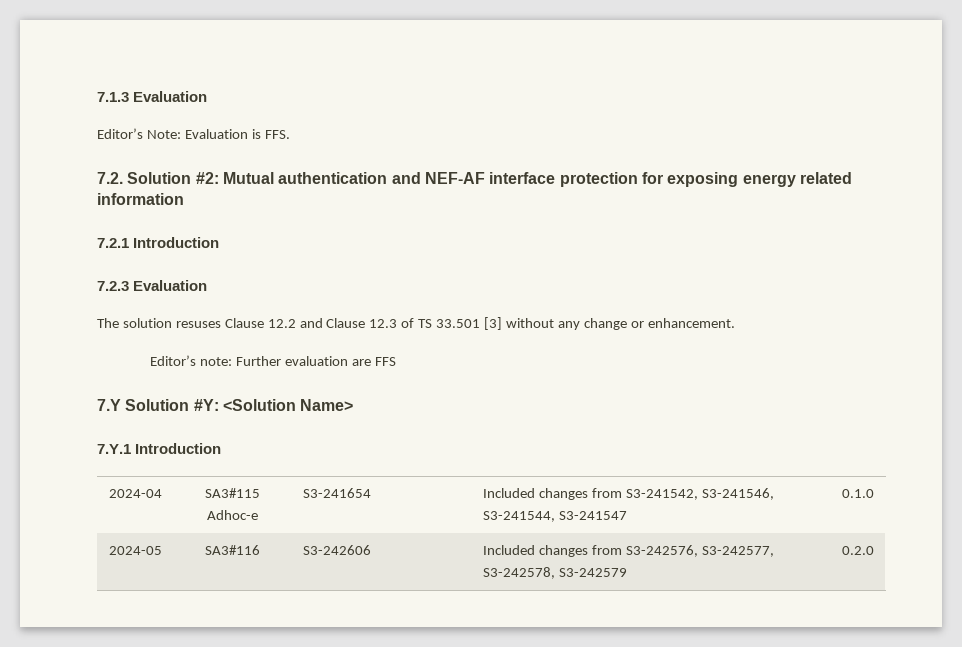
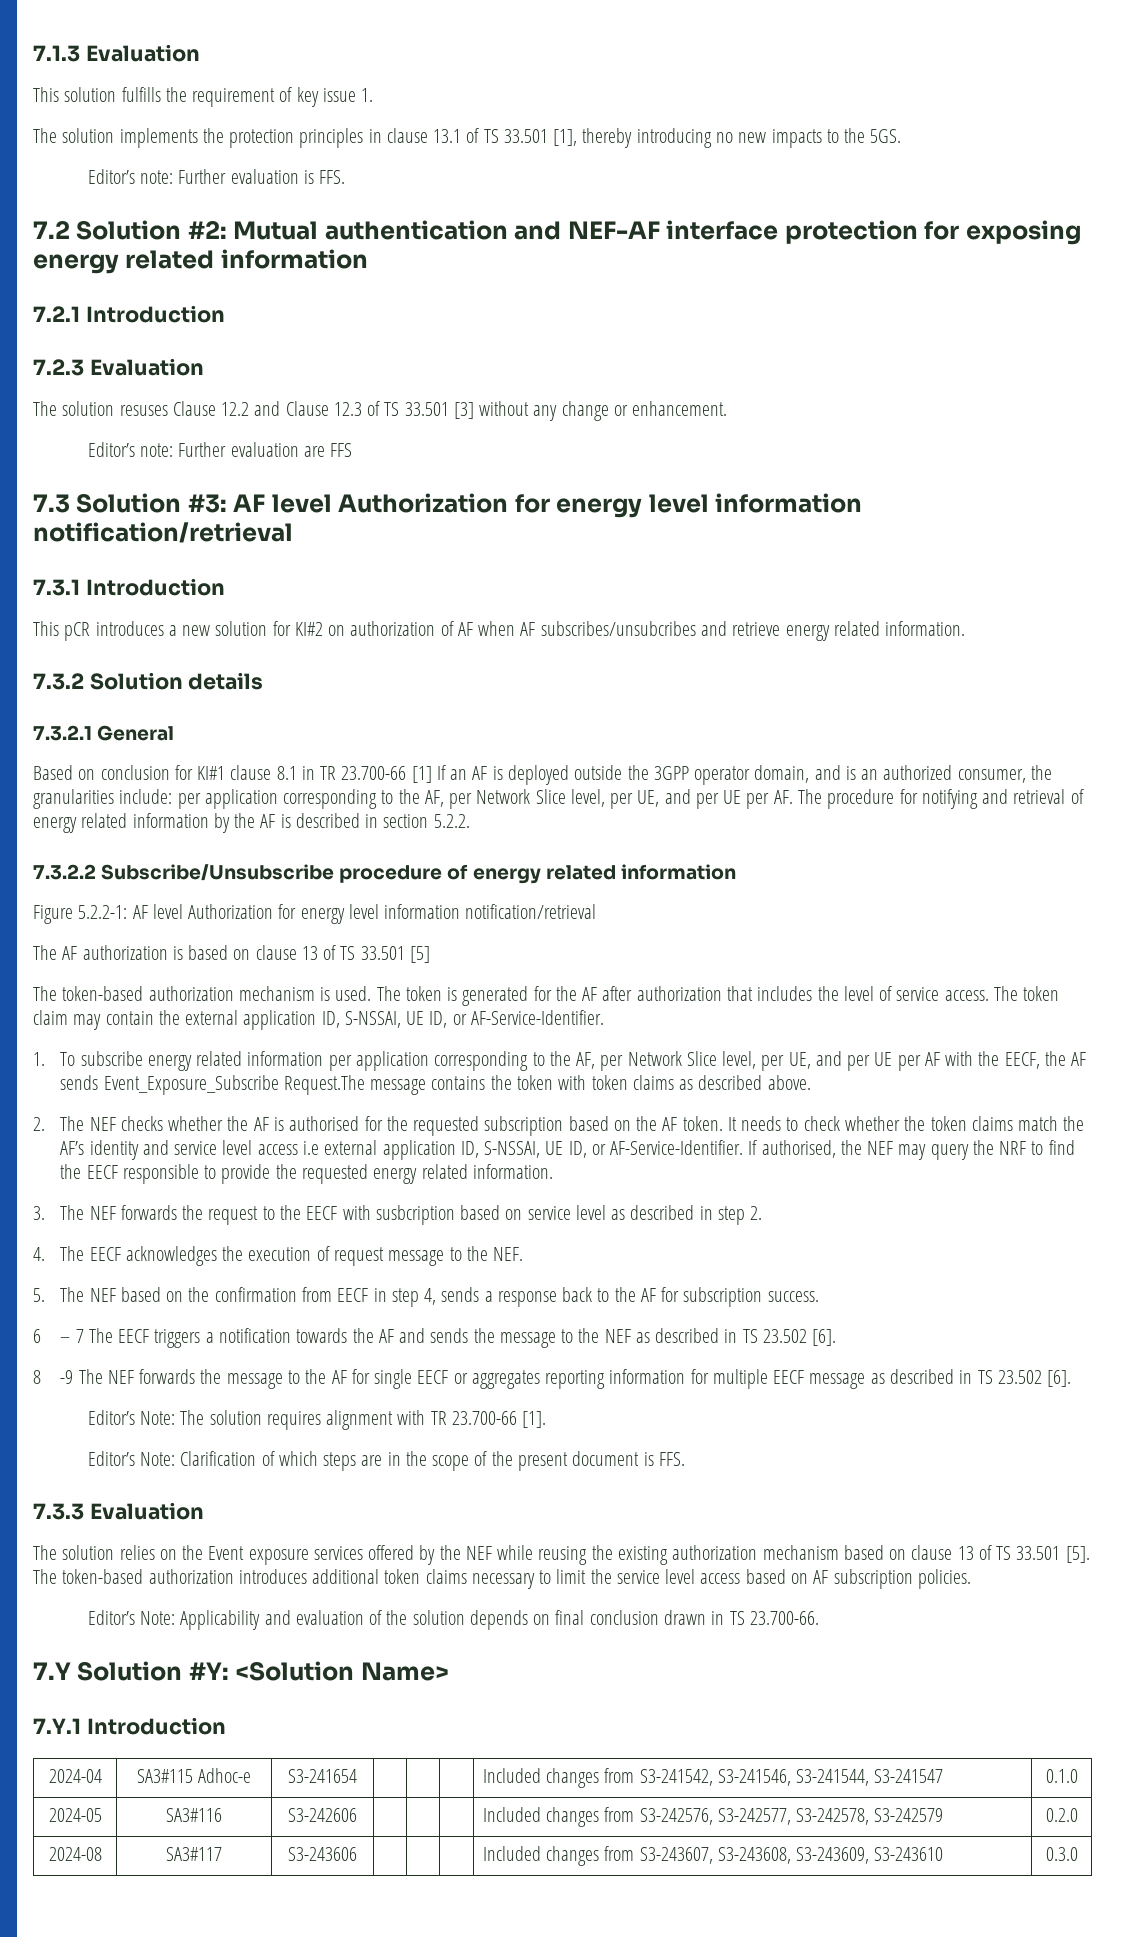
[97,128,290,139] [97,172,123,184] Editor’s Note: Evaluation is FFS. // 7.2. -> [33,87,374,107] [33,128,902,148] [87,169,346,184] [33,220,70,239] This solution fulfills the requirement of key issue 1. // The solution implements the protection principles in clause 13.1 of TS 33.501 [1], thereby introducing no new impacts to the 5GS. // Editor’s note: Further evaluation is FFS. // 7.2
(396, 361) none -> [33,493,863,518] [33,522,293,543] [33,578,225,596] [33,621,966,641] [33,672,264,690] [33,725,175,741] [33,765,1052,785] [33,789,1084,809] [33,813,470,833] [33,864,736,884] [33,904,597,924] [33,945,430,963] [33,986,1060,1006] [33,1010,604,1030] [33,1051,1087,1071] [60,1075,811,1095] [33,1116,1085,1136] [60,1140,1075,1160] [60,1164,553,1184] [33,1205,763,1225] [33,1246,524,1266] [33,1287,819,1307] [33,1328,837,1348] [33,1369,1072,1389] [87,1410,547,1430] [87,1451,685,1471] [33,1502,204,1520] [33,1545,1090,1565] [33,1569,971,1589] [87,1610,819,1630] // 7.3 Solution #3: AF level Authorization for energy level information notification/retrieval // 7.3.1 Introduction // This pCR introduces a new solution for KI#2 on authorization of AF when AF subscribes/unsubcribes and retrieve energy related information. // 7.3.2 Solution details // 7.3.2.1 General // Based on conclusion for KI#1 clause 8.1 in TR 23.700-66 [1] If an AF is deployed outside the 3GPP operator domain, and is an authorized consumer, the granularities include: per application corresponding to the AF, per Network Slice level, per UE, and per UE per AF. The procedure for notifying and retrieval of energy related information by the AF is described in section 5.2.2. // 7.3.2.2 Subscribe/Unsubscribe procedure of energy related information // Figure 5.2.2-1: AF level Authorization for energy level information notification/retrieval // The AF authorization is based on clause 13 of TS 33.501 [5] // The token-based authorization mechanism is used. The token is generated for the AF after authorization that includes the level of service access. The token claim may contain the external application ID, S-NSSAI, UE ID, or AF-Service-Identifier. // 1. To subscribe energy related information per application corresponding to the AF, per Network Slice level, per UE, and per UE per AF with the EECF, the AF sends Event_Exposure_Subscribe Request.The message contains the token with token claims as described above. // 2. The NEF checks whether the AF is authorised for the requested subscription based on the AF token. It needs to check whether the token claims match the AF’s identity and service level access i.e external application ID, S-NSSAI, UE ID, or AF-Service-Identifier. If authorised, the NEF may query the NRF to find the EECF responsible to provide the requested energy related information. // 3. The NEF forwards the request to the EECF with susbcription based on service level as described in step 2. // 4. The EECF acknowledges the execution of request message to the NEF. // 5. The NEF based on the confirmation from EECF in step 4, sends a response back to the AF for subscription success. // 6 – 7 The EECF triggers a notification towards the AF and sends the message to the NEF as described in TS 23.502 [6]. // 8 -9 The NEF forwards the message to the AF for single EECF or aggregates reporting information for multiple EECF message as described in TS 23.502 [6]. // Editor’s Note: The solution requires alignment with TR 23.700-66 [1]. // Editor’s Note: Clarification of which steps are in the scope of the present document is FFS. // 7.3.3 Evaluation // The solution relies on the Event exposure services offered by the NEF while reusing the existing authorization mechanism based on clause 13 of TS 33.501 [5]. The token-based authorization introduces additional token claims necessary to limit the service level access based on AF subscription policies. // Editor’s Note: Applicability and evaluation of the solution depends on final conclusion drawn in TS 23.700-66.
(874, 550) none -> [48,1847,102,1861] [166,1847,222,1861] [288,1847,357,1861] [482,1846,944,1866] [1045,1847,1078,1861] // 2024-08 | SA3#117 | S3-243606 | | | | Included changes from S3-243607, S3-243608, S3-243609, S3-243610 | 0.3.0

